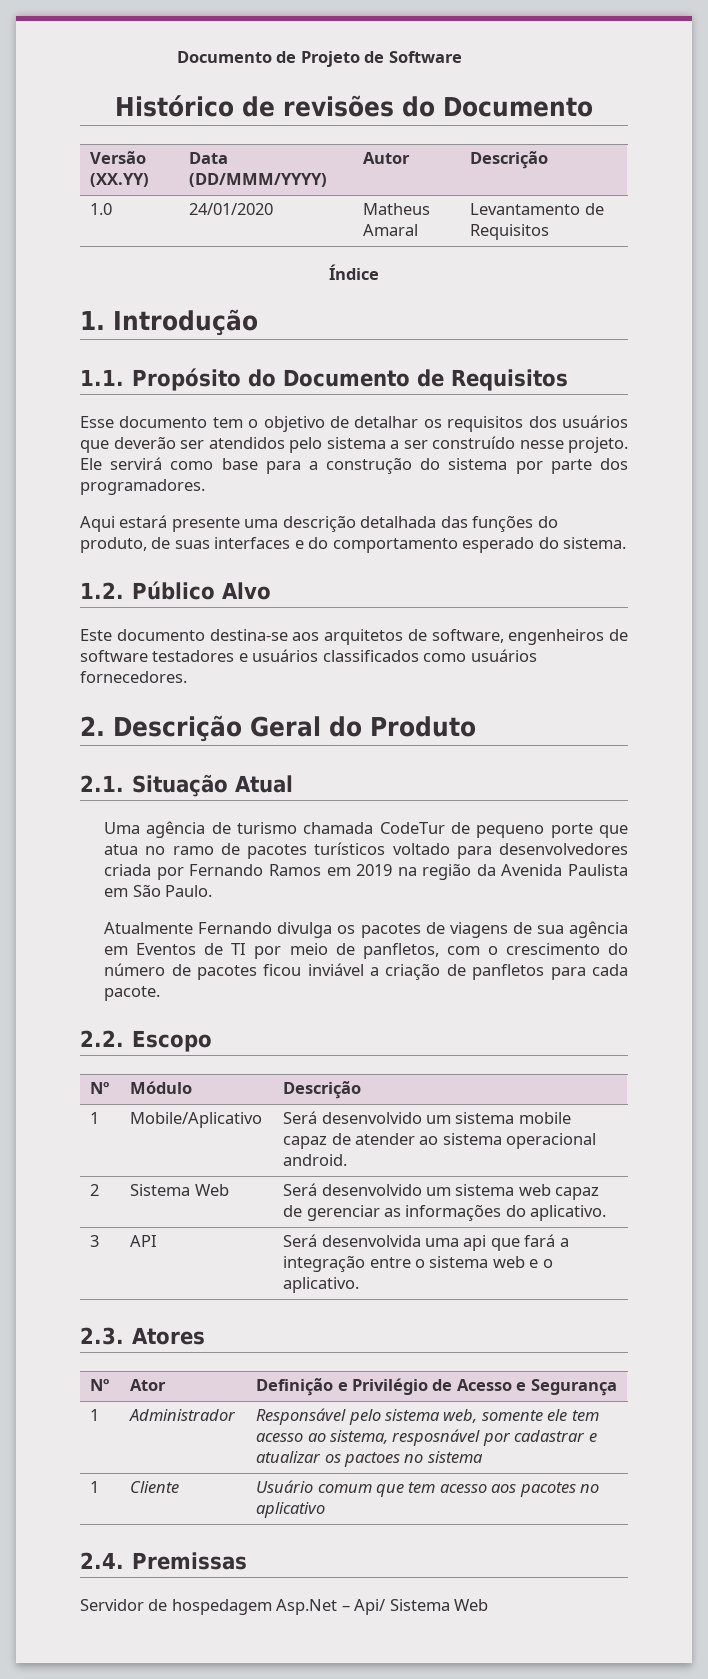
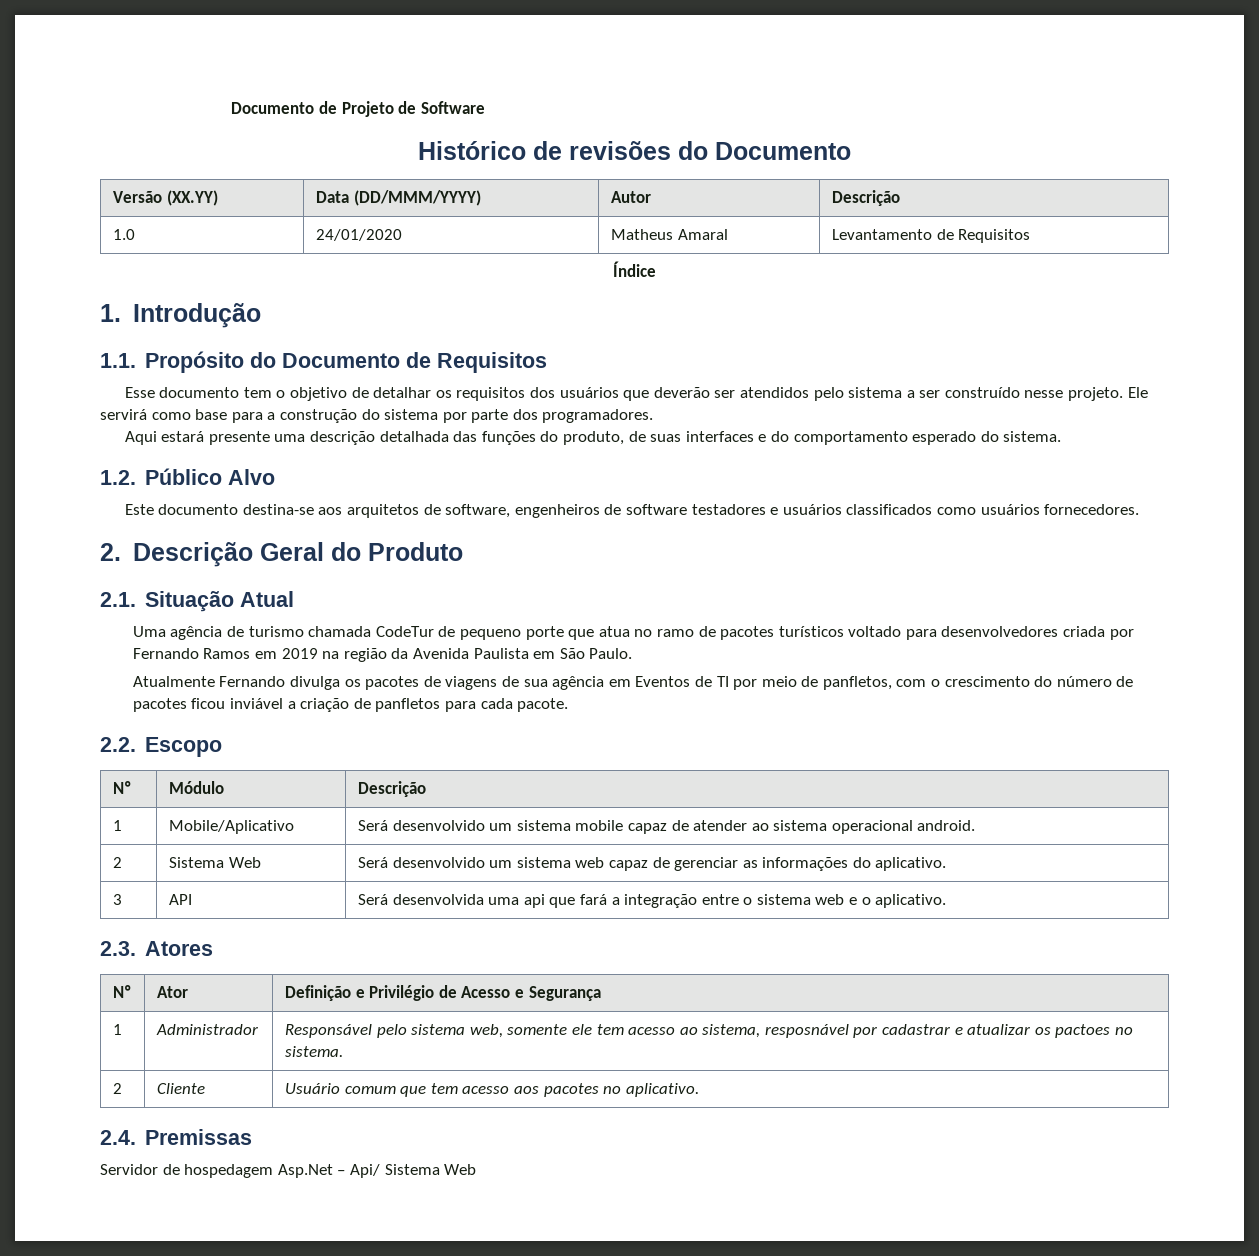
[427,1451,483,1463] [90,1481,100,1493] sistema // 1 -> [284,1046,343,1057] [112,1083,122,1094] sistema. // 2
[256,1502,326,1518] aplicativo -> [625,1083,699,1097] aplicativo.

